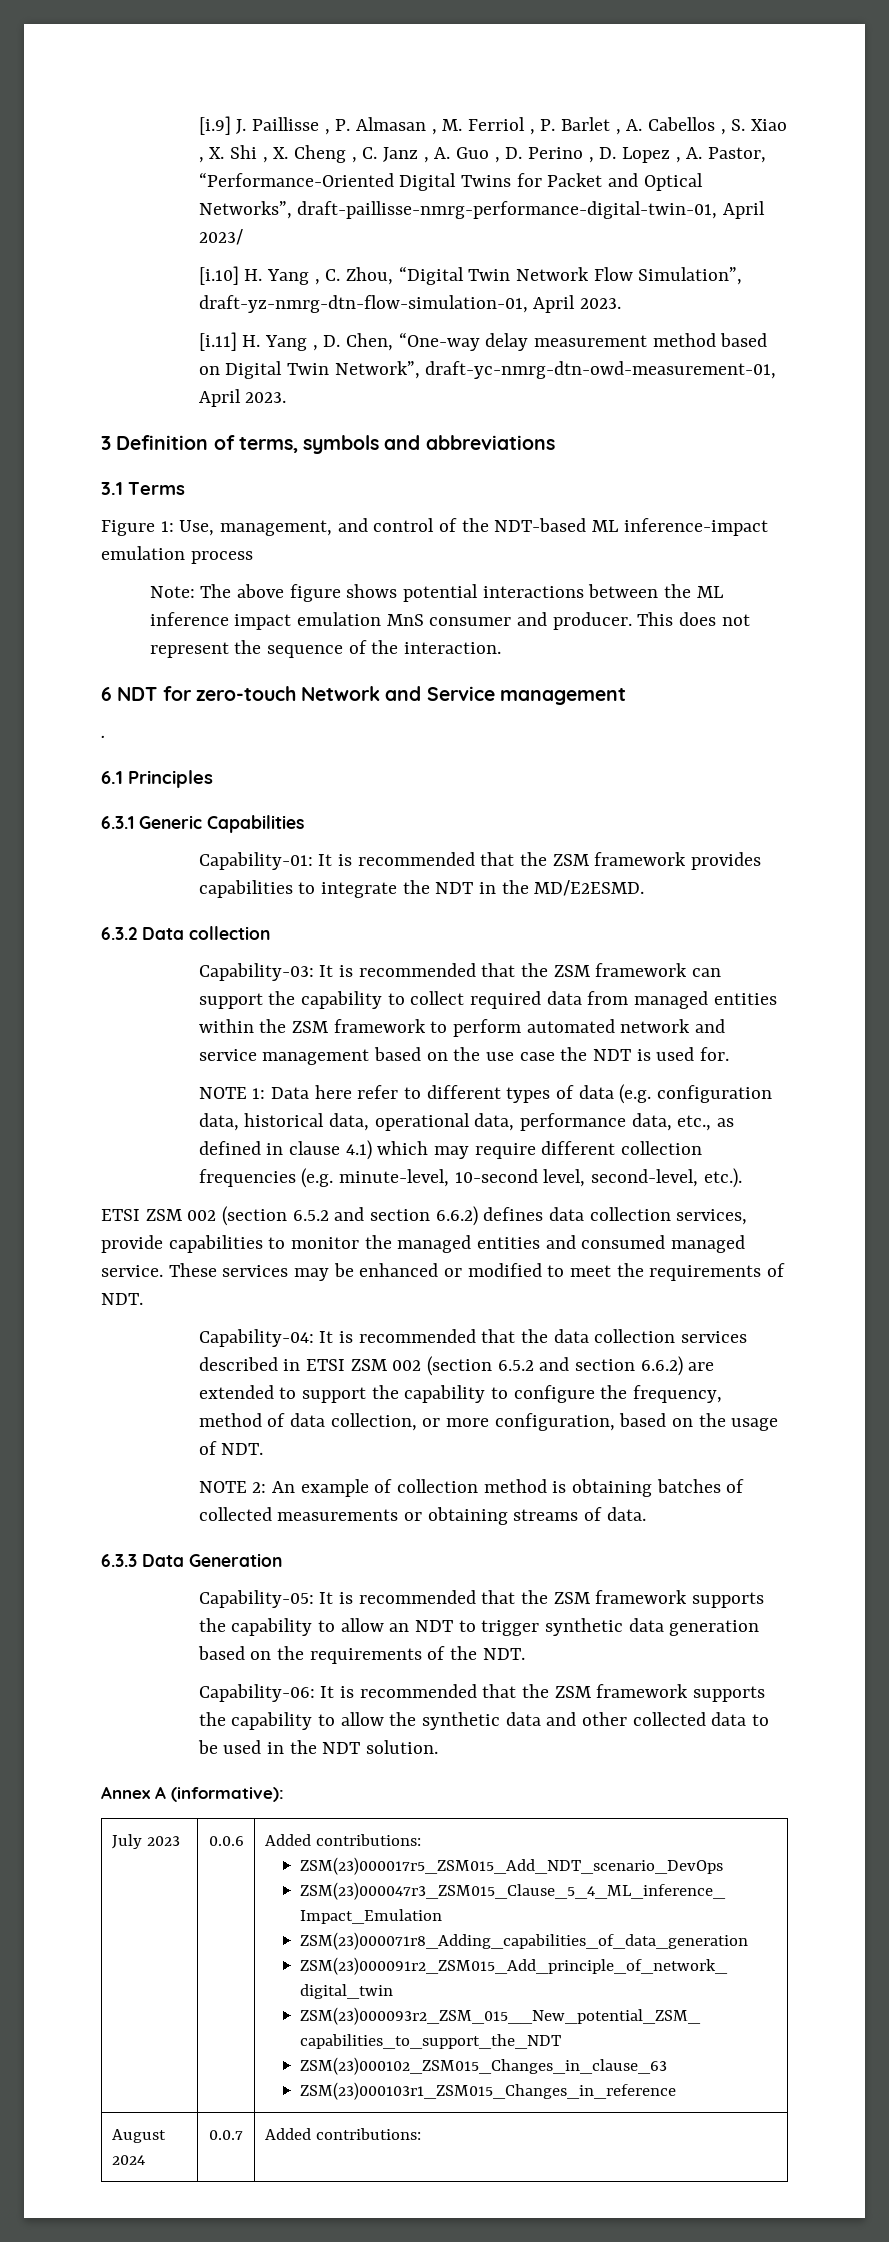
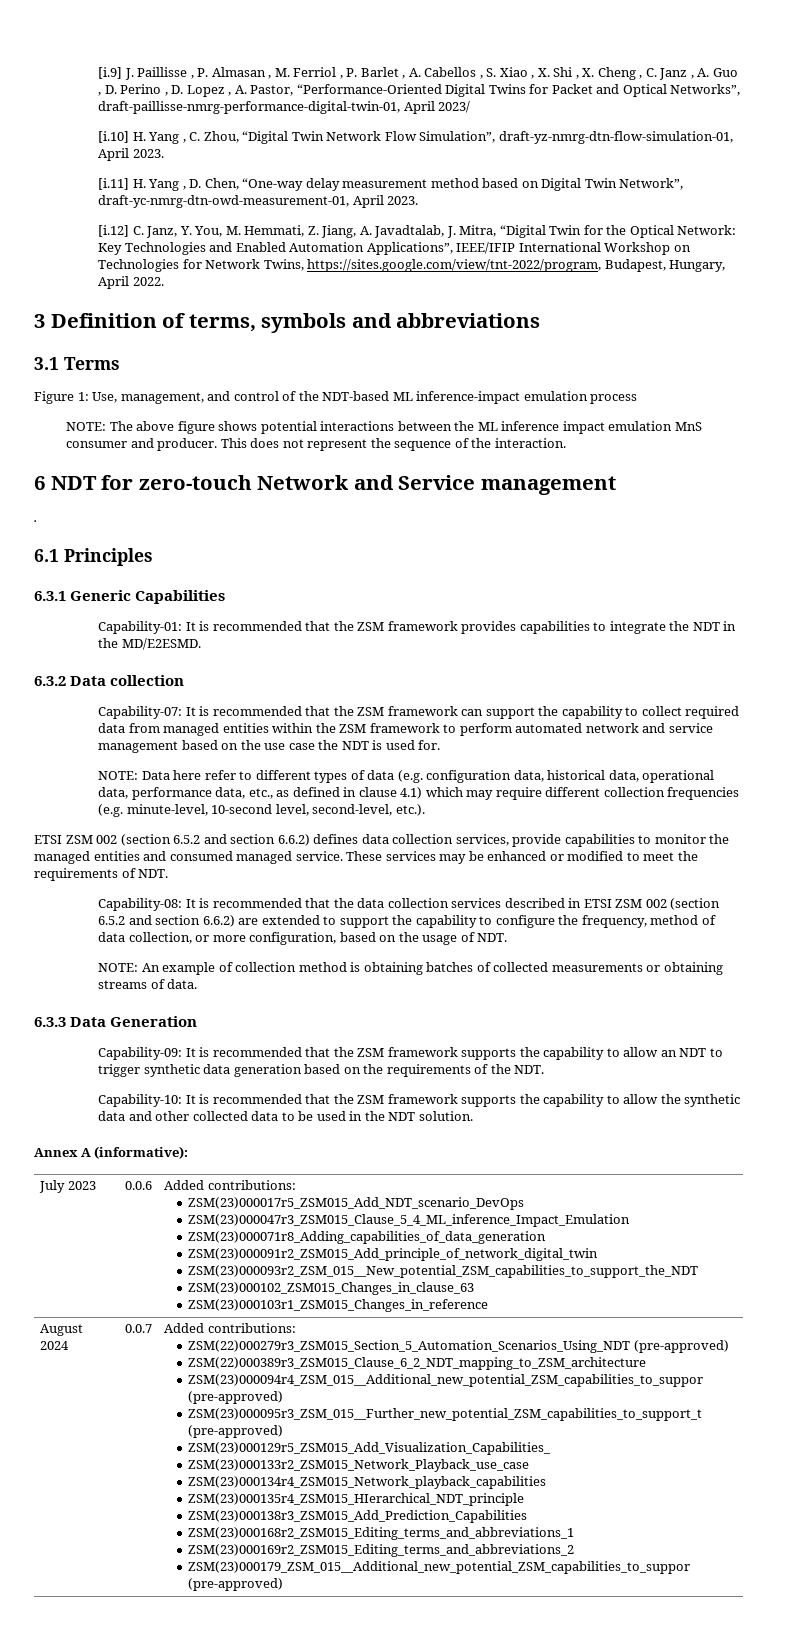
(287, 397) none -> [98,225,737,238] [98,242,691,255] [98,259,726,272] [98,276,164,289] // [i.12] C. Janz, Y. You, M. Hemmati, Z. Jiang, A. Javadtalab, J. Mitra, “Digital Twin for the Optical Network: Key Technologies and Enabled Automation Applications”, IEEE/IFIP International Workshop on Technologies for Network Twins, https://sites.google.com/view/tnt-2022/program, Budapest, Hungary, April 2022.
[149,586,195,598] Note: -> [66,422,107,431] NOTE:
[198,963,314,981] Capability-03: -> [98,706,183,719] Capability-07:
[198,1087,266,1099] NOTE 1: -> [98,771,139,780] NOTE:
[198,1329,314,1347] Capability-04: -> [98,898,183,911] Capability-08:
[198,1481,267,1493] NOTE 2: -> [98,963,139,972] NOTE:
[198,1590,314,1608] Capability-05: -> [98,1047,183,1060] Capability-09:
[198,1684,315,1702] Capability-06: -> [98,1094,183,1107] Capability-10:
(421, 2134) none -> [188,1340,729,1353] [188,1357,647,1370] [188,1374,704,1387] [188,1391,284,1404] [188,1408,703,1421] [188,1425,284,1438] [188,1442,552,1455] [188,1459,530,1472] [188,1476,547,1489] [188,1493,525,1506] [188,1510,528,1523] [188,1527,575,1540] [188,1544,575,1557] [188,1561,691,1574] [188,1578,284,1591] // ZSM(22)000279r3_ZSM015_Section_5_Automation_Scenarios_Using_NDT (pre-approved) // ZSM(22)000389r3_ZSM015_Clause_6_2_NDT_mapping_to_ZSM_architecture // ZSM(23)000094r4_ZSM_015__Additional_new_potential_ZSM_capabilities_to_suppor (pre-approved) // ZSM(23)000095r3_ZSM_015__Further_new_potential_ZSM_capabilities_to_support_t (pre-approved) // ZSM(23)000129r5_ZSM015_Add_Visualization_Capabilities_ // ZSM(23)000133r2_ZSM015_Network_Playback_use_case // ZSM(23)000134r4_ZSM015_Network_playback_capabilities // ZSM(23)000135r4_ZSM015_HIerarchical_NDT_principle // ZSM(23)000138r3_ZSM015_Add_Prediction_Capabilities // ZSM(23)000168r2_ZSM015_Editing_terms_and_abbreviations_1 // ZSM(23)000169r2_ZSM015_Editing_terms_and_abbreviations_2 // ZSM(23)000179_ZSM_015__Additional_new_potential_ZSM_capabilities_to_suppor (pre-approved)

